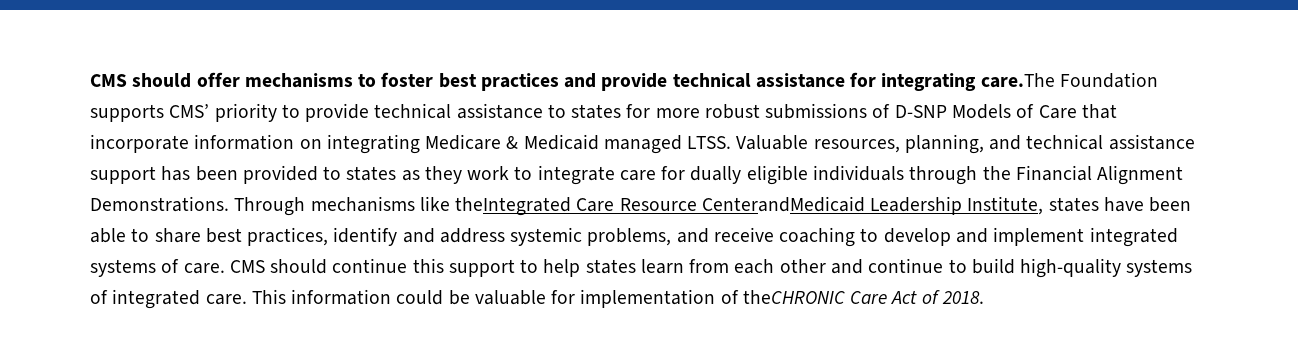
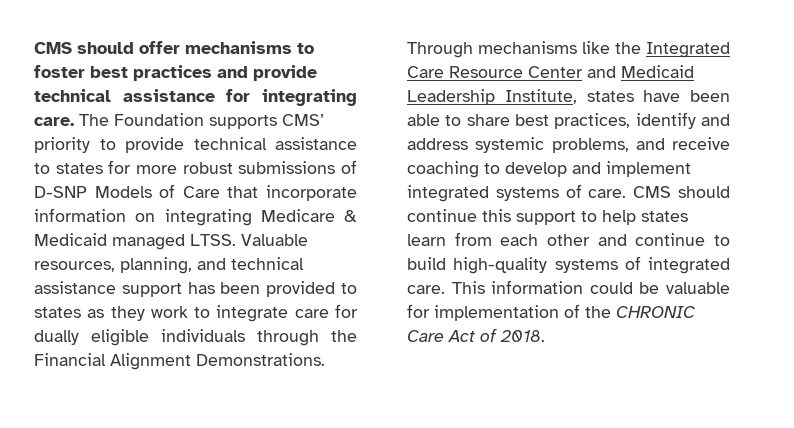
[980,73,1055,88] care.The -> [34,114,109,126] care. The
[455,196,865,216] theIntegrated Care Resource CenterandMedicaid -> [615,42,730,58] [407,65,694,78] the Integrated Care Resource Center and Medicaid
[742,290,845,304] theCHRONIC -> [585,306,695,318] the CHRONIC

